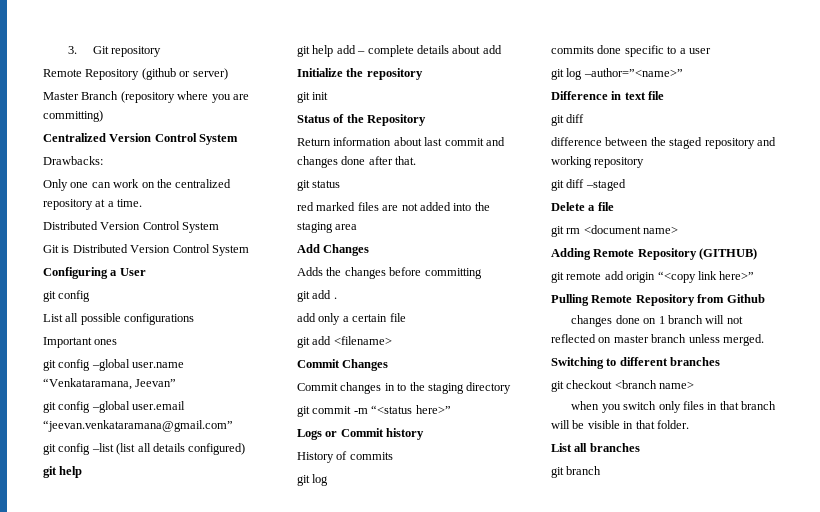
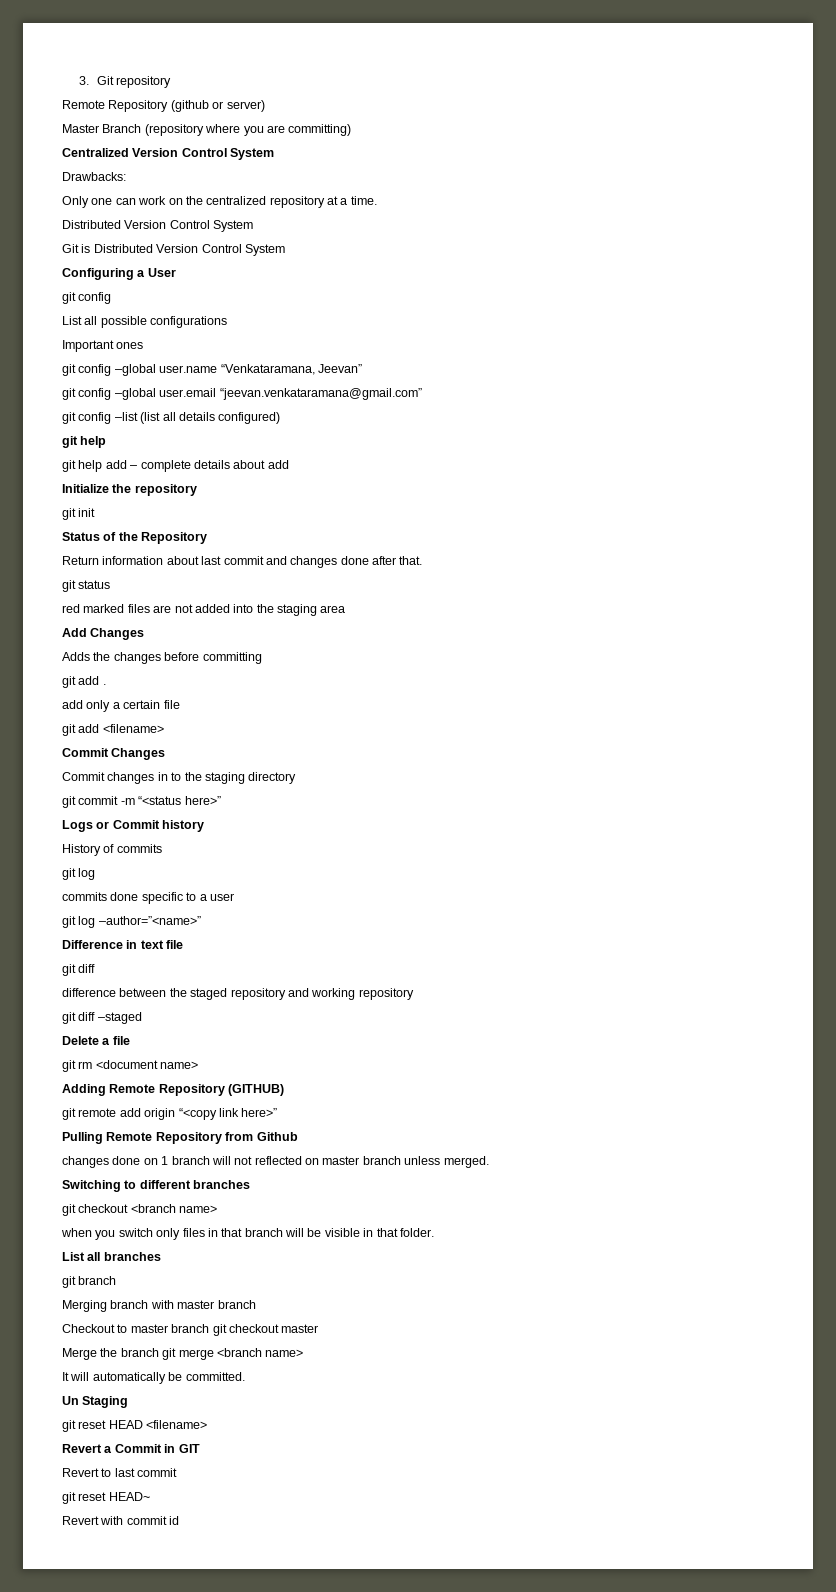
(602, 470) none -> [62,1300,256,1312] [62,1324,319,1336] [62,1348,304,1360] [62,1372,245,1384] [62,1396,129,1408] [62,1420,208,1432] [62,1444,200,1453] [62,1468,178,1477] [62,1492,150,1504] [62,1516,180,1525] // Merging branch with master branch // Checkout to master branch git checkout master // Merge the branch git merge <branch name> // It will automatically be committed. // Un Staging // git reset HEAD <filename> // Revert a Commit in GIT // Revert to last commit // git reset HEAD~ // Revert with commit id

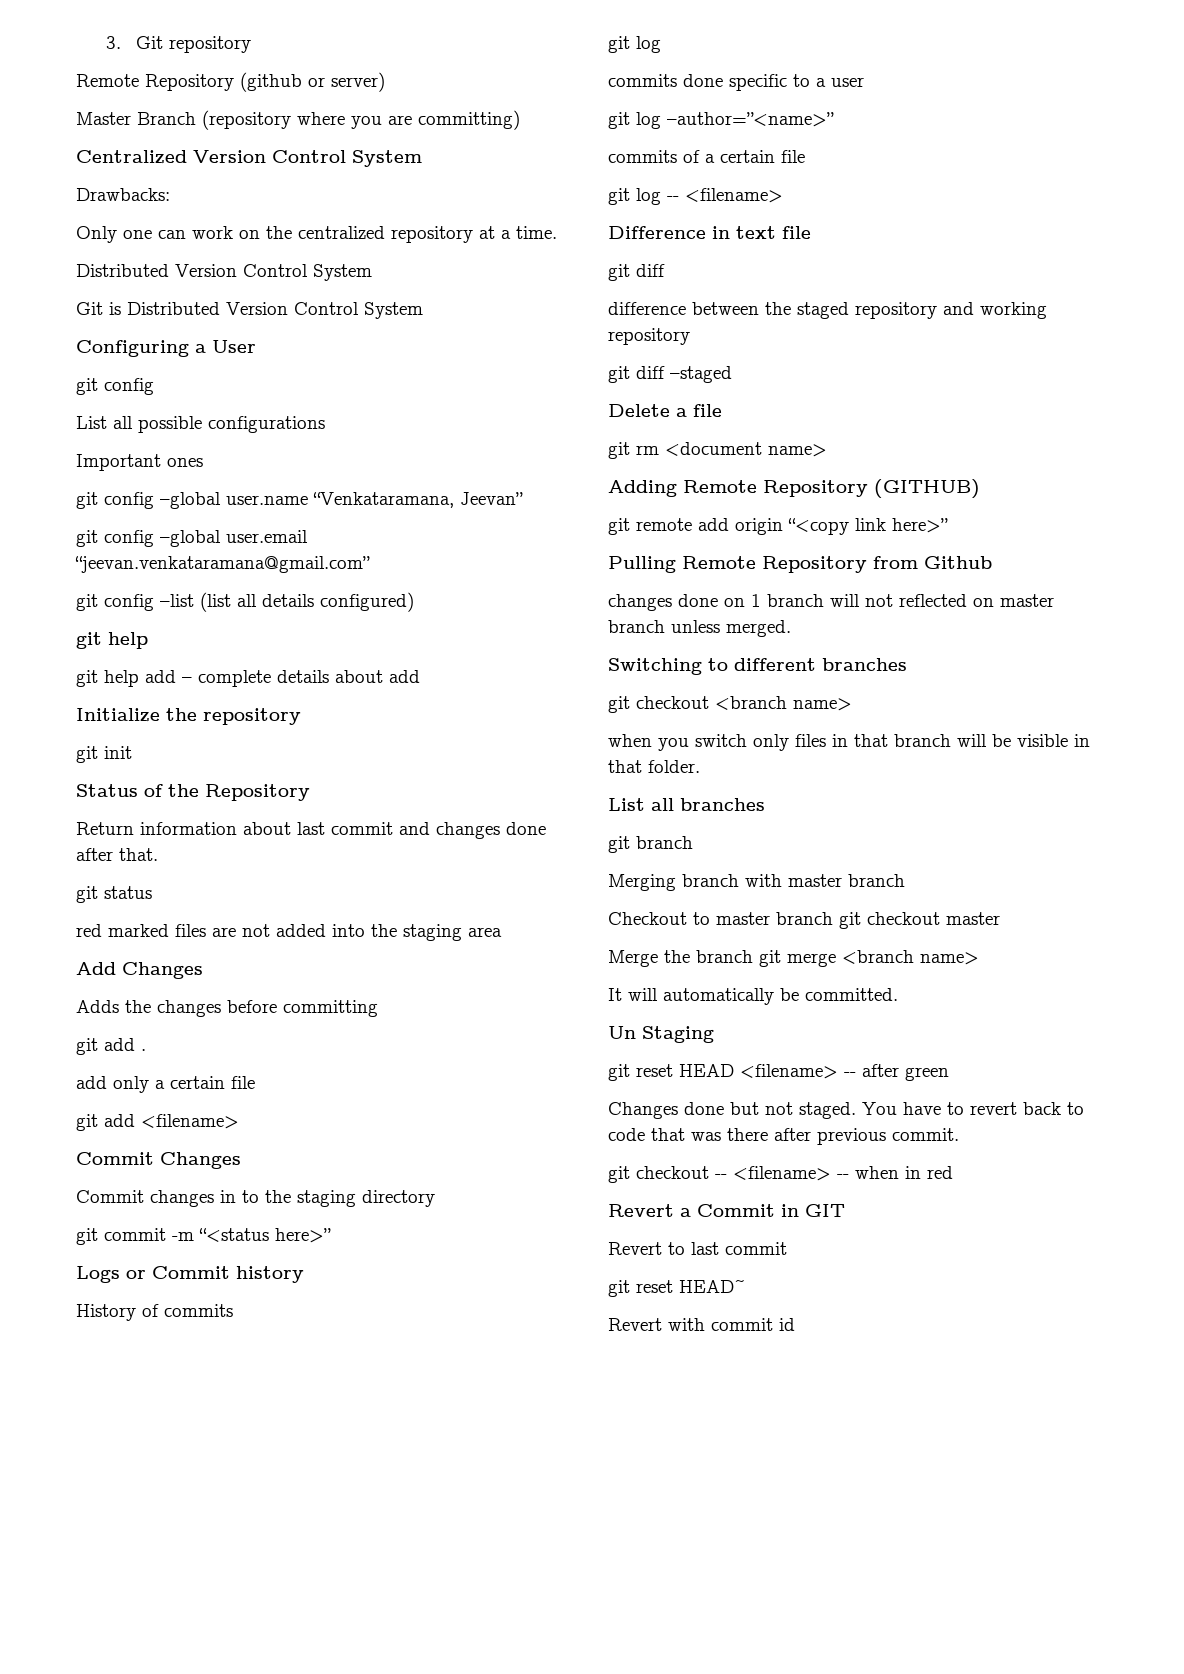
(201, 920) none -> [608,150,805,163] [608,188,783,205] // commits of a certain file // git log -- <filename>
(208, 1424) none -> [844,1064,949,1081] [608,1102,1084,1119] [608,1128,959,1145] [608,1166,953,1183] -- after green // Changes done but not staged. You have to revert back to code that was there after previous commit. // git checkout -- <filename> -- when in red

